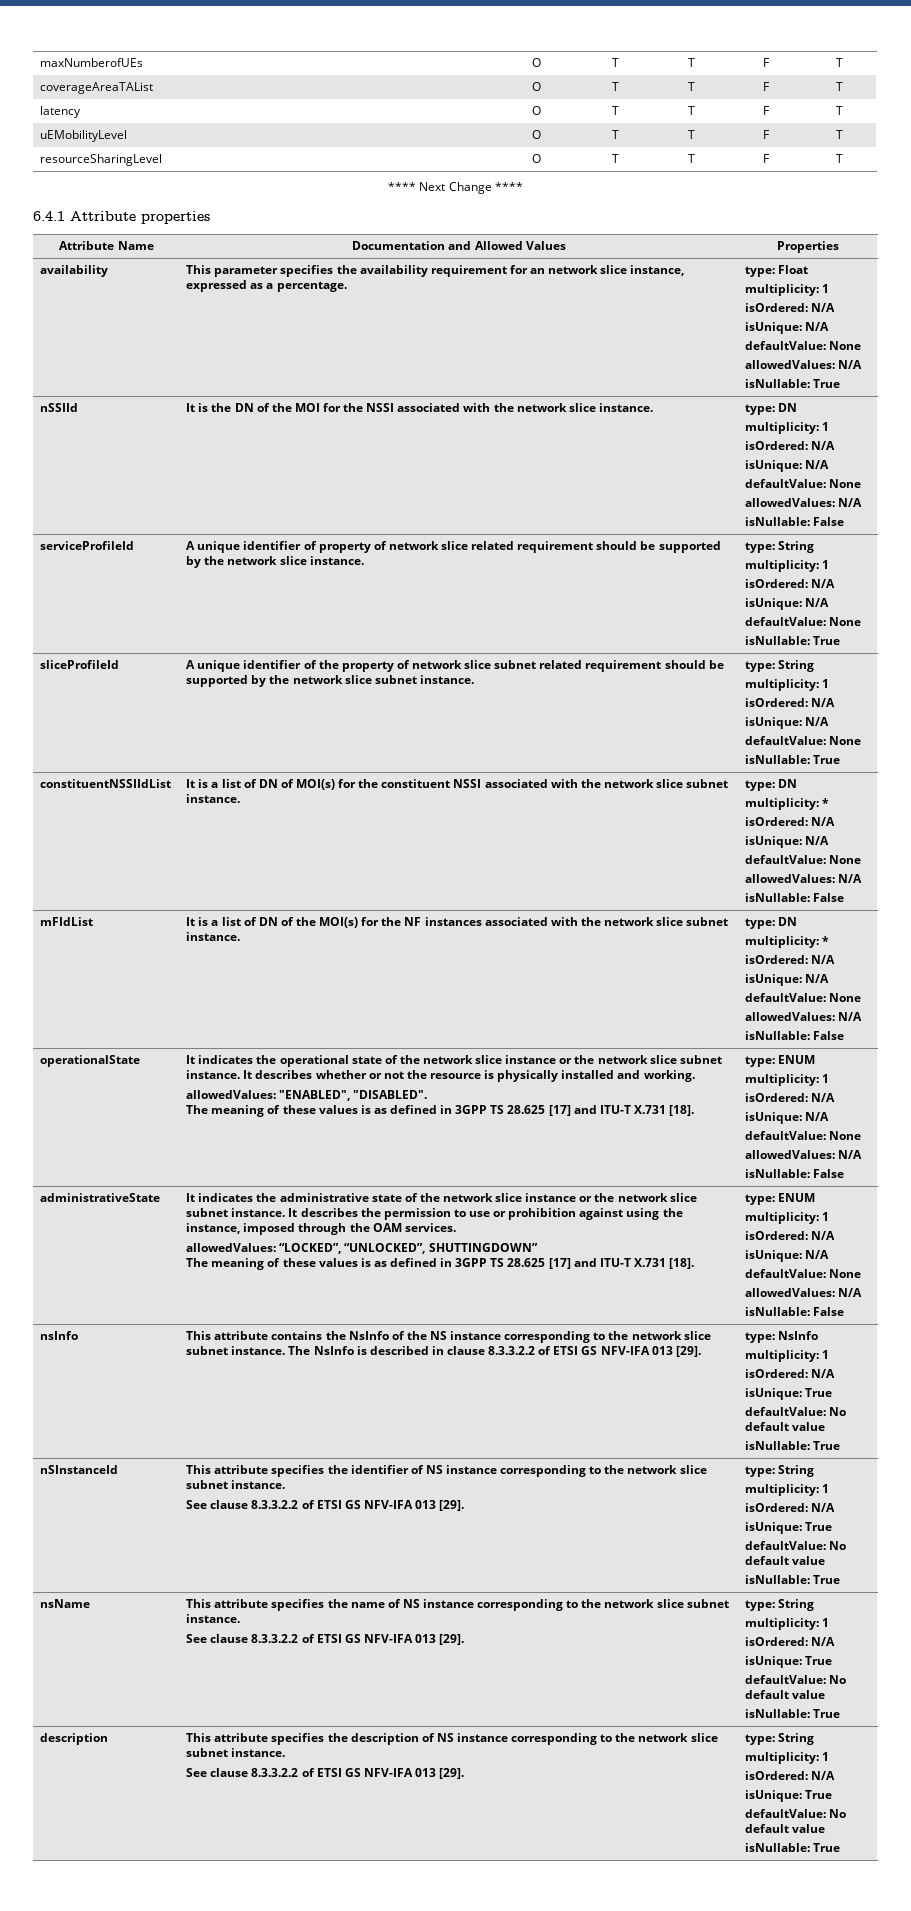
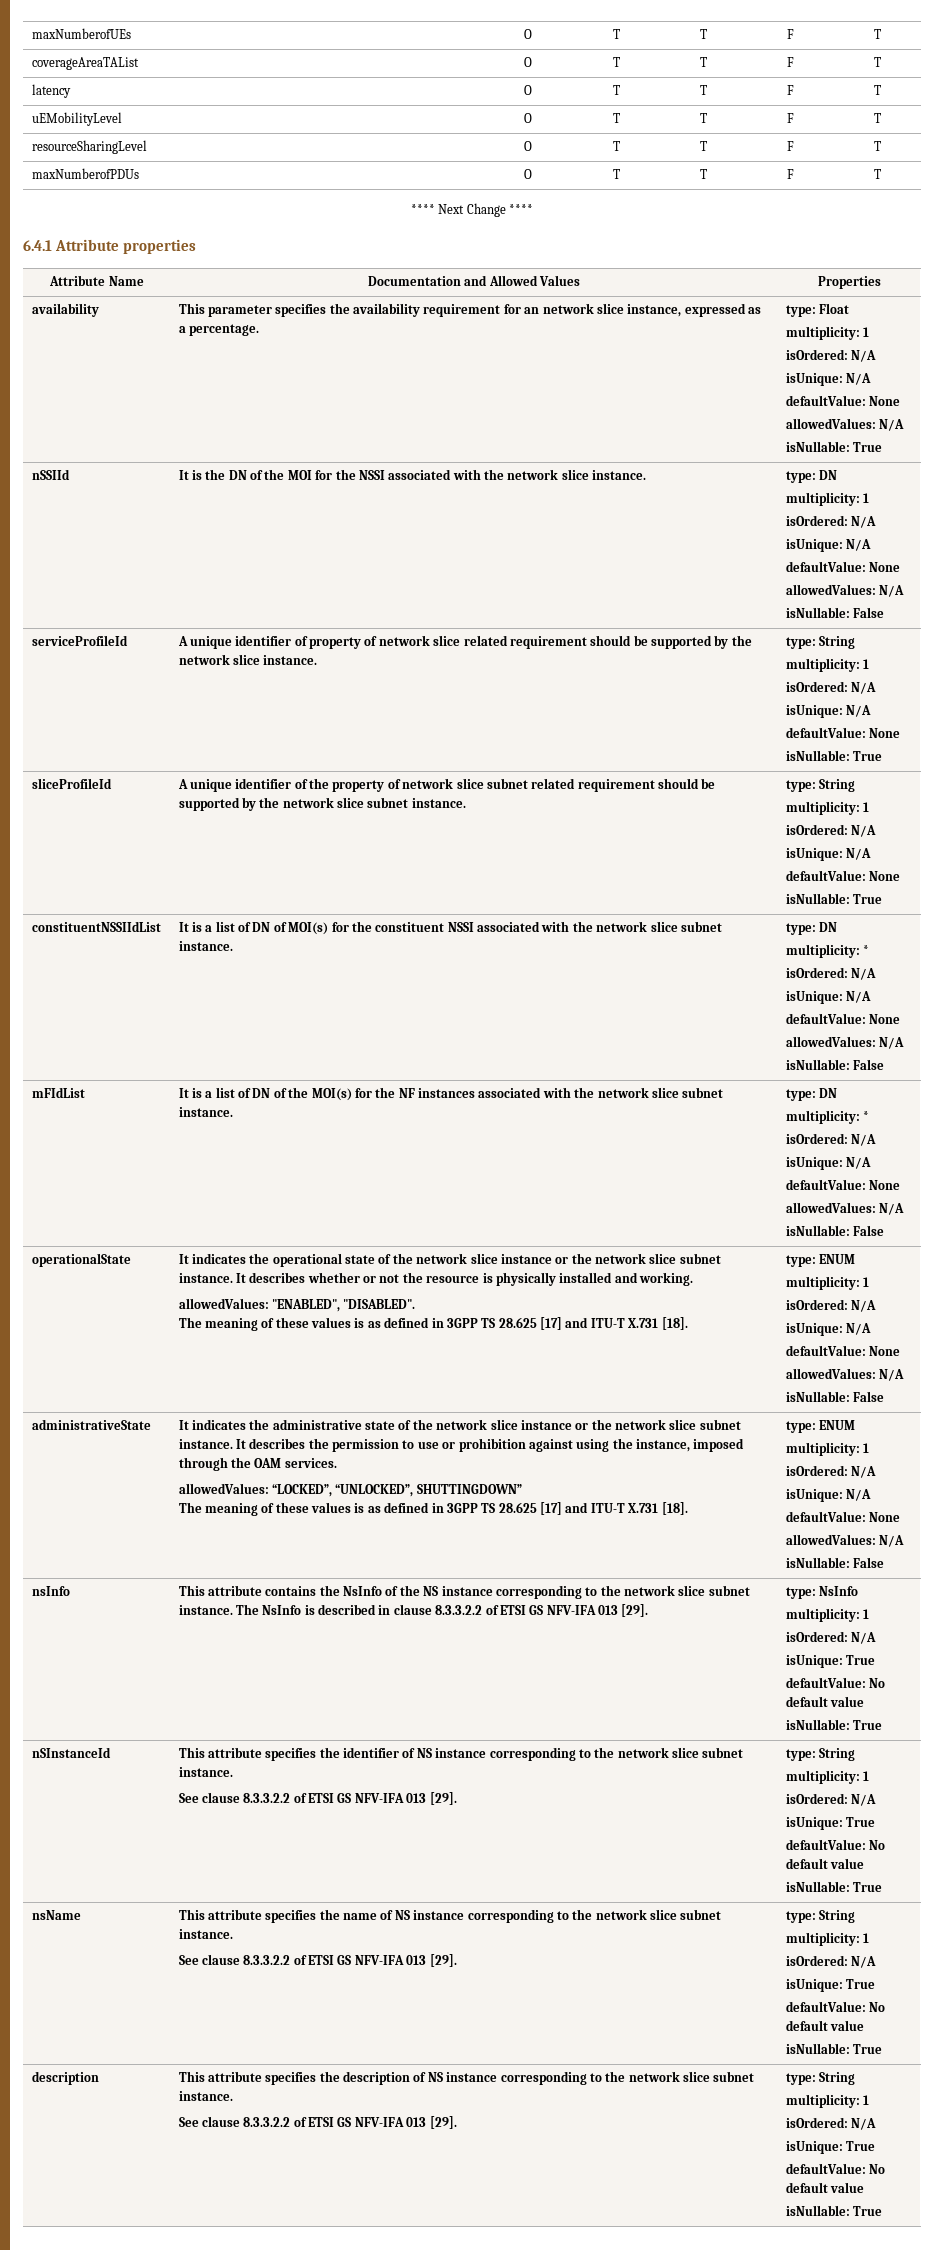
(843, 158) none -> [31,168,139,179] [524,169,532,179] [613,169,620,179] [699,169,707,179] [786,169,794,179] [873,169,881,179] // maxNumberofPDUs | O | T | T | F | T

